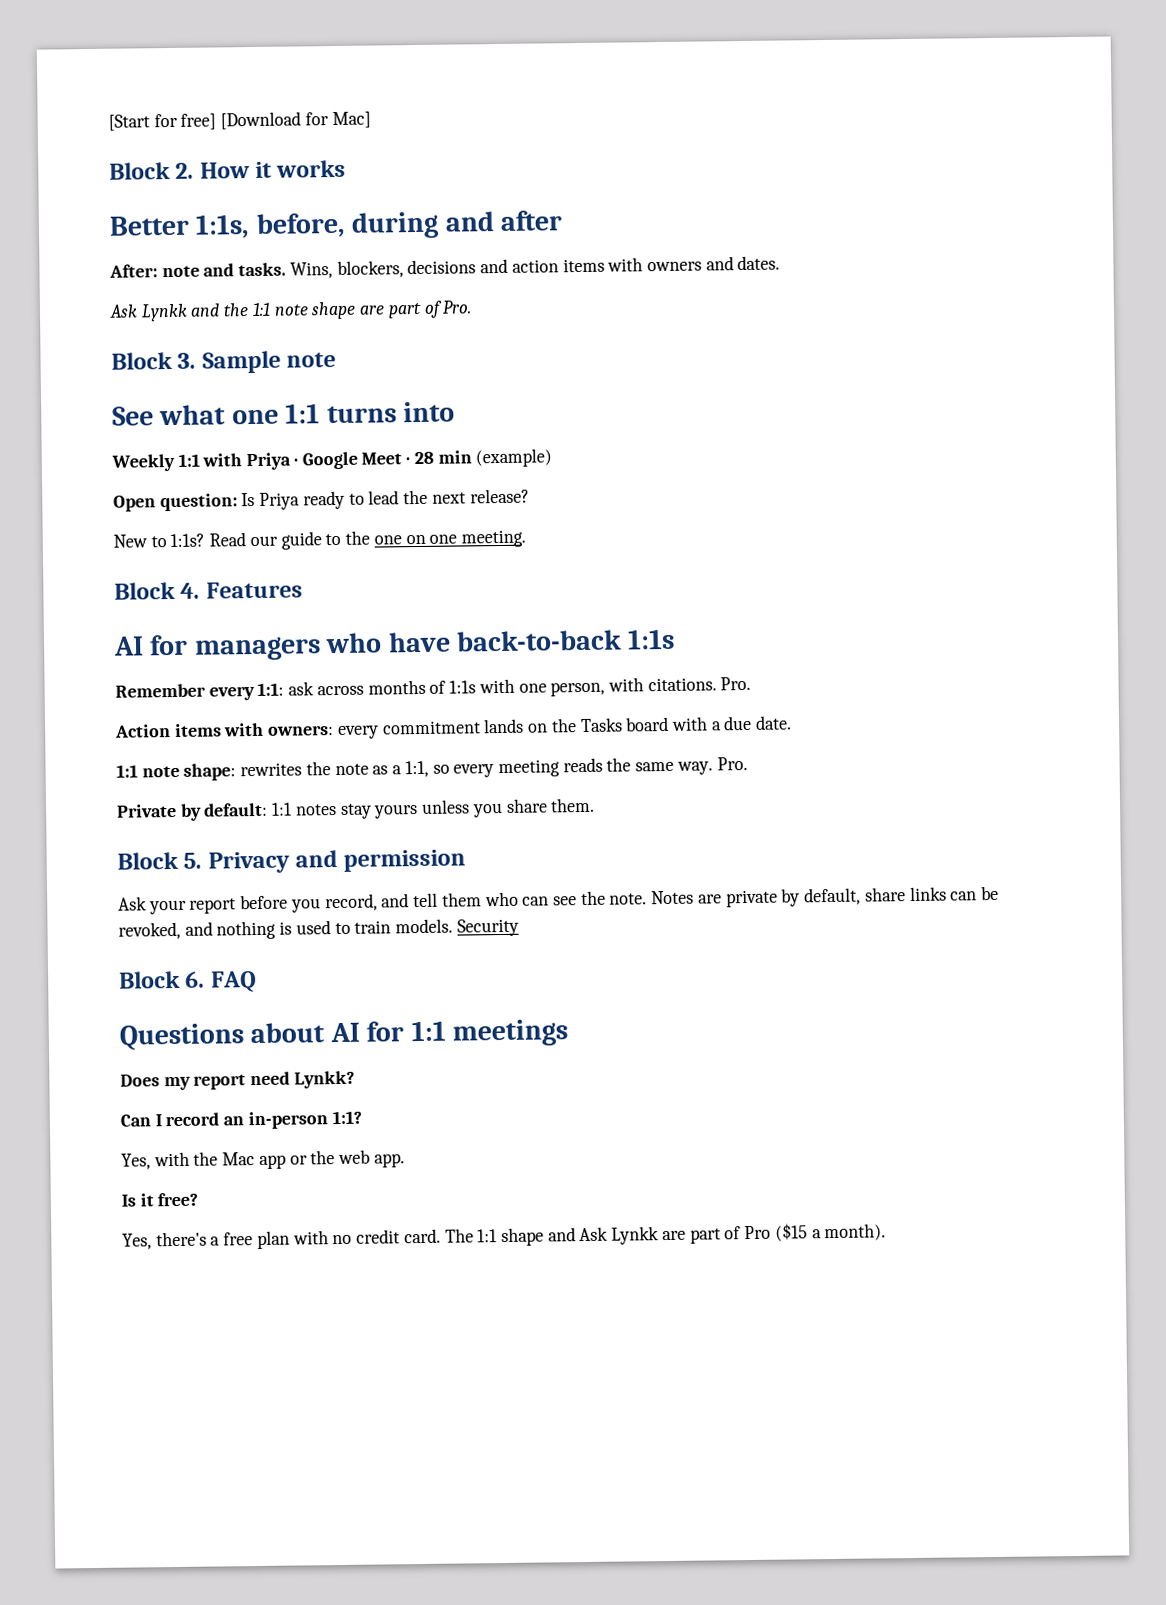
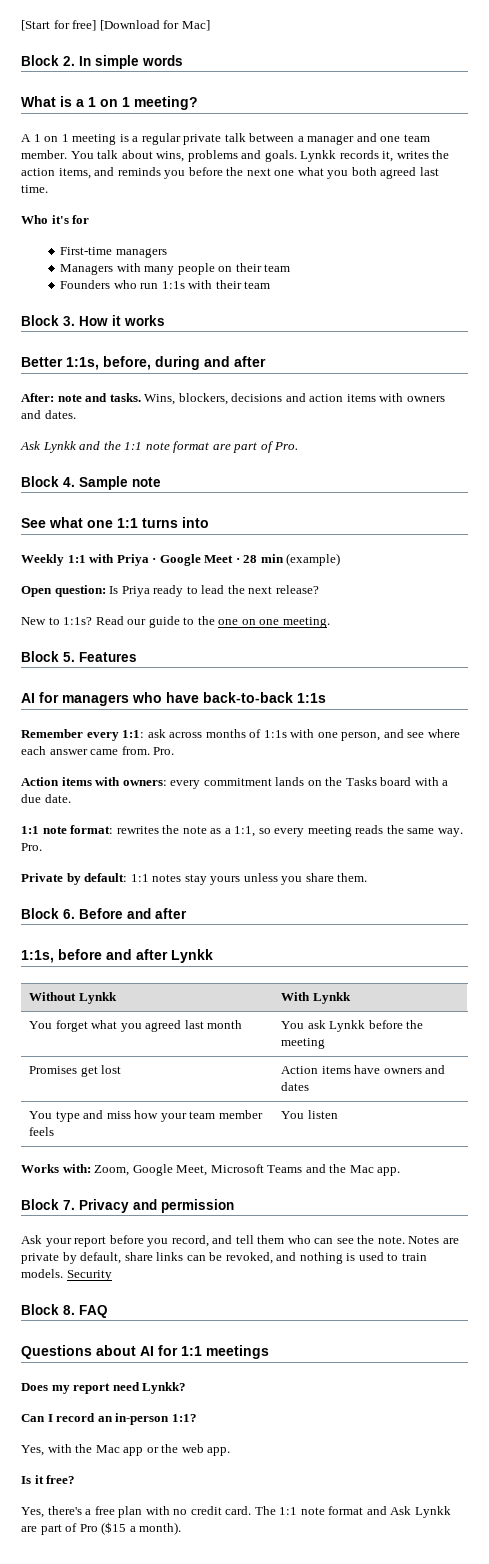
(195, 170) none -> [79,55,183,69] [21,96,198,110] [21,133,430,145] [21,150,450,162] [21,167,439,179] [21,185,48,193] [21,215,90,224] [60,247,167,258] [60,263,291,275] [60,280,271,289] [21,315,75,326] In simple words // What is a 1 on 1 meeting? // A 1 on 1 meeting is a regular private talk between a manager and one team member. You talk about wins, problems and goals. Lynkk records it, writes the action items, and reminds you before the next one what you both agreed last time. // Who it's for // First-time managers // Managers with many people on their team // Founders who run 1:1s with their team // Block 3.
[311,301,357,320] shape -> [173,441,210,453] format
[177,352,197,369] 3. -> [63,477,75,487] 4.
[180,582,201,599] 4. -> [63,652,75,662] 5.
[607,677,717,692] with citations. -> [383,729,460,738] [21,746,150,755] and see where each answer came from.
[183,763,237,781] shape: -> [70,825,114,834] format:
[183,852,203,869] 5. -> [63,908,187,919] [21,949,213,963] [29,992,117,1004] [281,992,351,1004] [29,1020,243,1032] [281,1020,424,1032] [281,1038,326,1049] [29,1065,122,1077] [281,1065,446,1074] [281,1082,310,1091] [29,1110,263,1122] [29,1127,55,1136] [281,1110,338,1119] [21,1164,401,1176] [21,1199,75,1210] 6. Before and after // 1:1s, before and after Lynkk // Without Lynkk | With Lynkk // You forget what you agreed last month | You ask Lynkk before the meeting // Promises get lost | Action items have owners and dates // You type and miss how your team member feels | You listen // Works with: Zoom, Google Meet, Microsoft Teams and the Mac app. // Block 7.
[185,970,206,988] 6. -> [63,1305,75,1315] 8.
[500,1227,544,1247] shape -> [300,1506,364,1515] note format

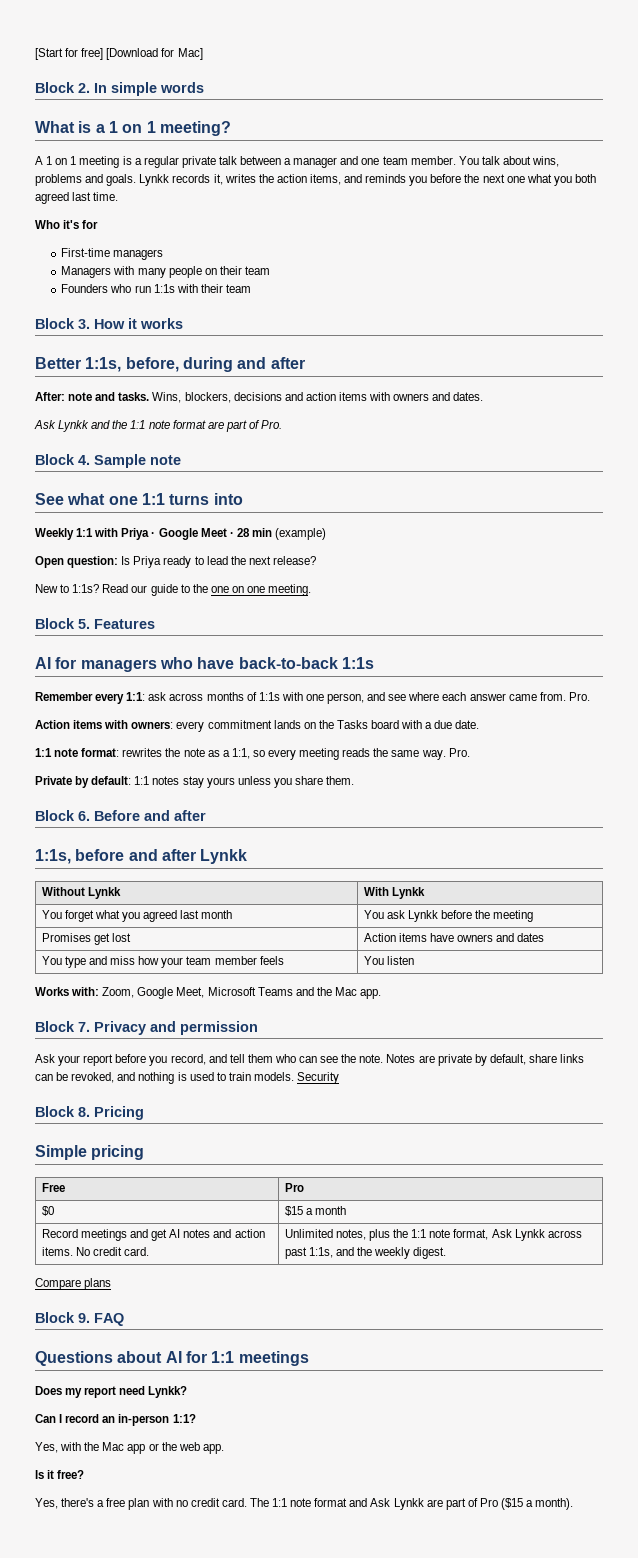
(75, 1310) none -> [94,1106,144,1120] [35,1145,145,1160] [41,1183,65,1192] [284,1183,304,1192] [41,1206,54,1216] [284,1206,347,1216] [41,1229,265,1241] [41,1247,150,1256] [284,1229,582,1241] [284,1247,447,1259] [35,1278,112,1290] [35,1312,90,1323] Pricing // Simple pricing // Free | Pro // $0 | $15 a month // Record meetings and get AI notes and action items. No credit card. | Unlimited notes, plus the 1:1 note format, Ask Lynkk across past 1:1s, and the weekly digest. // Compare plans // Block 9.

